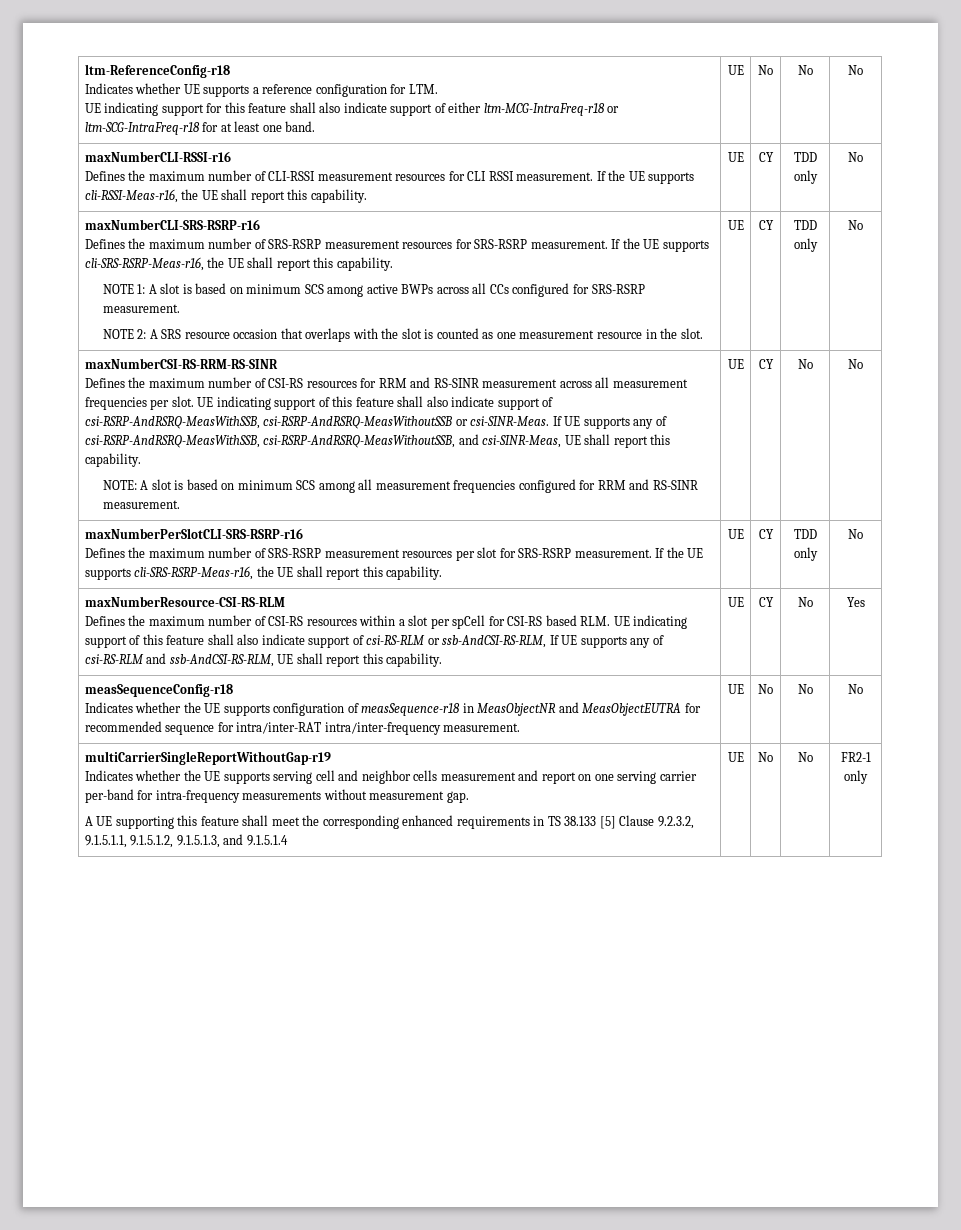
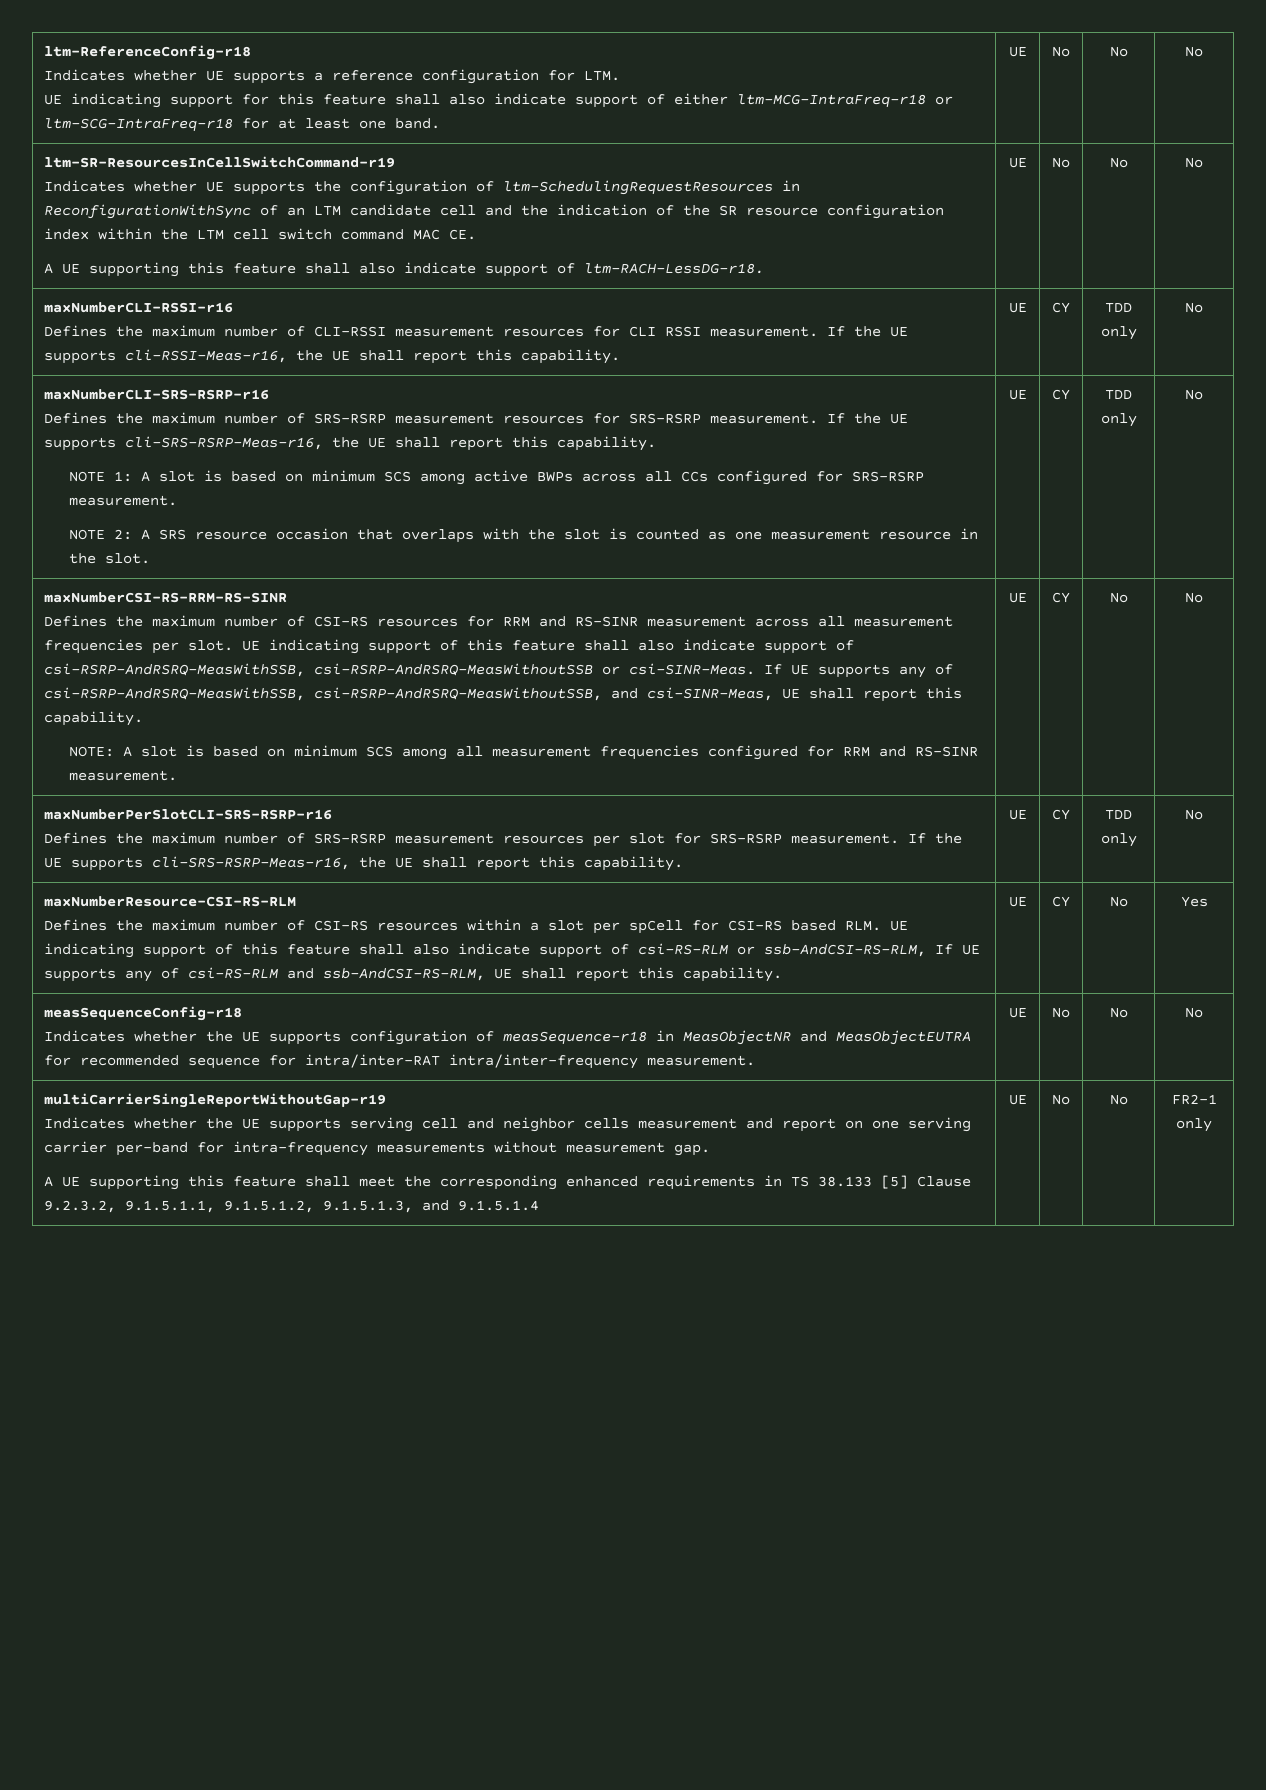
(863, 70) none -> [44,156,396,168] [44,180,801,195] [44,204,945,219] [44,228,477,240] [44,262,765,277] [1008,157,1027,168] [1052,157,1070,168] [1109,157,1128,168] [1185,157,1203,168] // ltm-SR-ResourcesInCellSwitchCommand-r19 // Indicates whether UE supports the configuration of ltm-SchedulingRequestResources in ReconfigurationWithSync of an LTM candidate cell and the indication of the SR resource configuration index within the LTM cell switch command MAC CE. // A UE supporting this feature shall also indicate support of ltm-RACH-LessDG-r18. | UE | No | No | No

